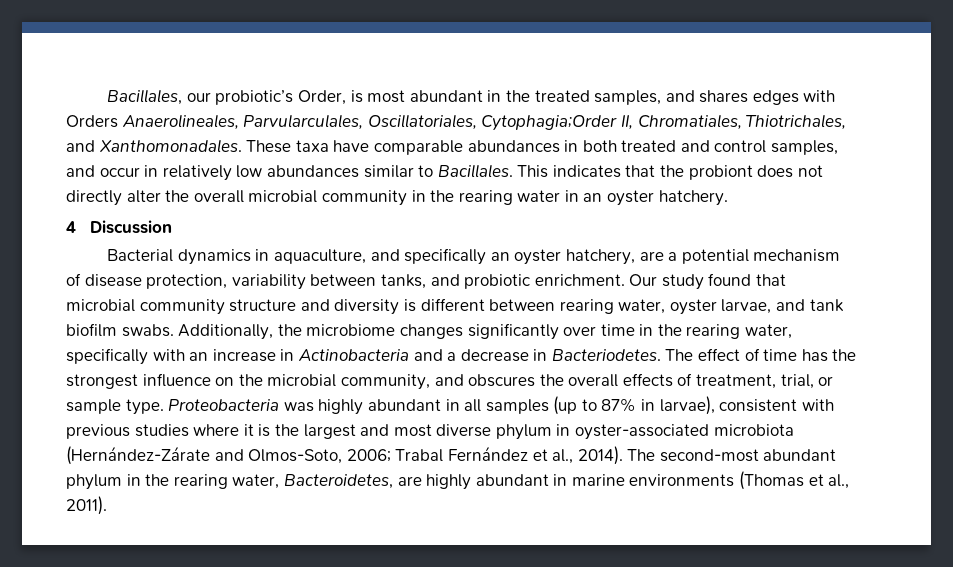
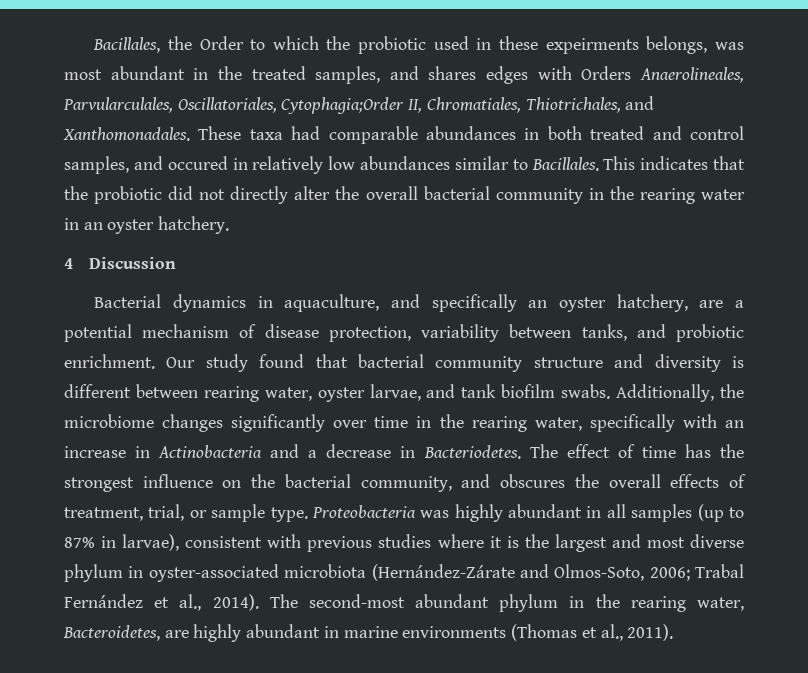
[186,90,363,105] our probiotic’s Order, is -> [167,36,744,54] the Order to which the probiotic used in these expeirments belongs, was
[333,140,370,152] have -> [291,126,321,140] had
[99,167,140,177] occur -> [167,156,228,170] occured
[688,165,794,180] probiont does -> [94,186,194,204] probiotic did
[248,190,318,203] microbial -> [423,186,490,200] bacterial
[66,299,135,312] microbial -> [358,354,424,368] bacterial
[267,374,337,387] microbial -> [284,474,351,488] bacterial

